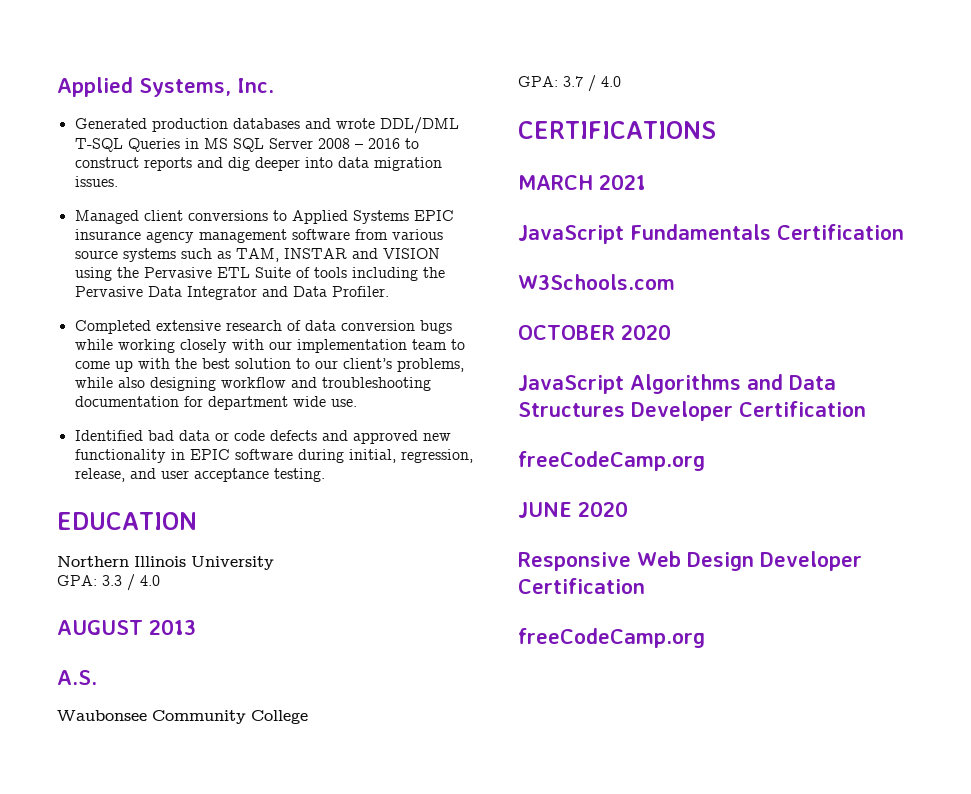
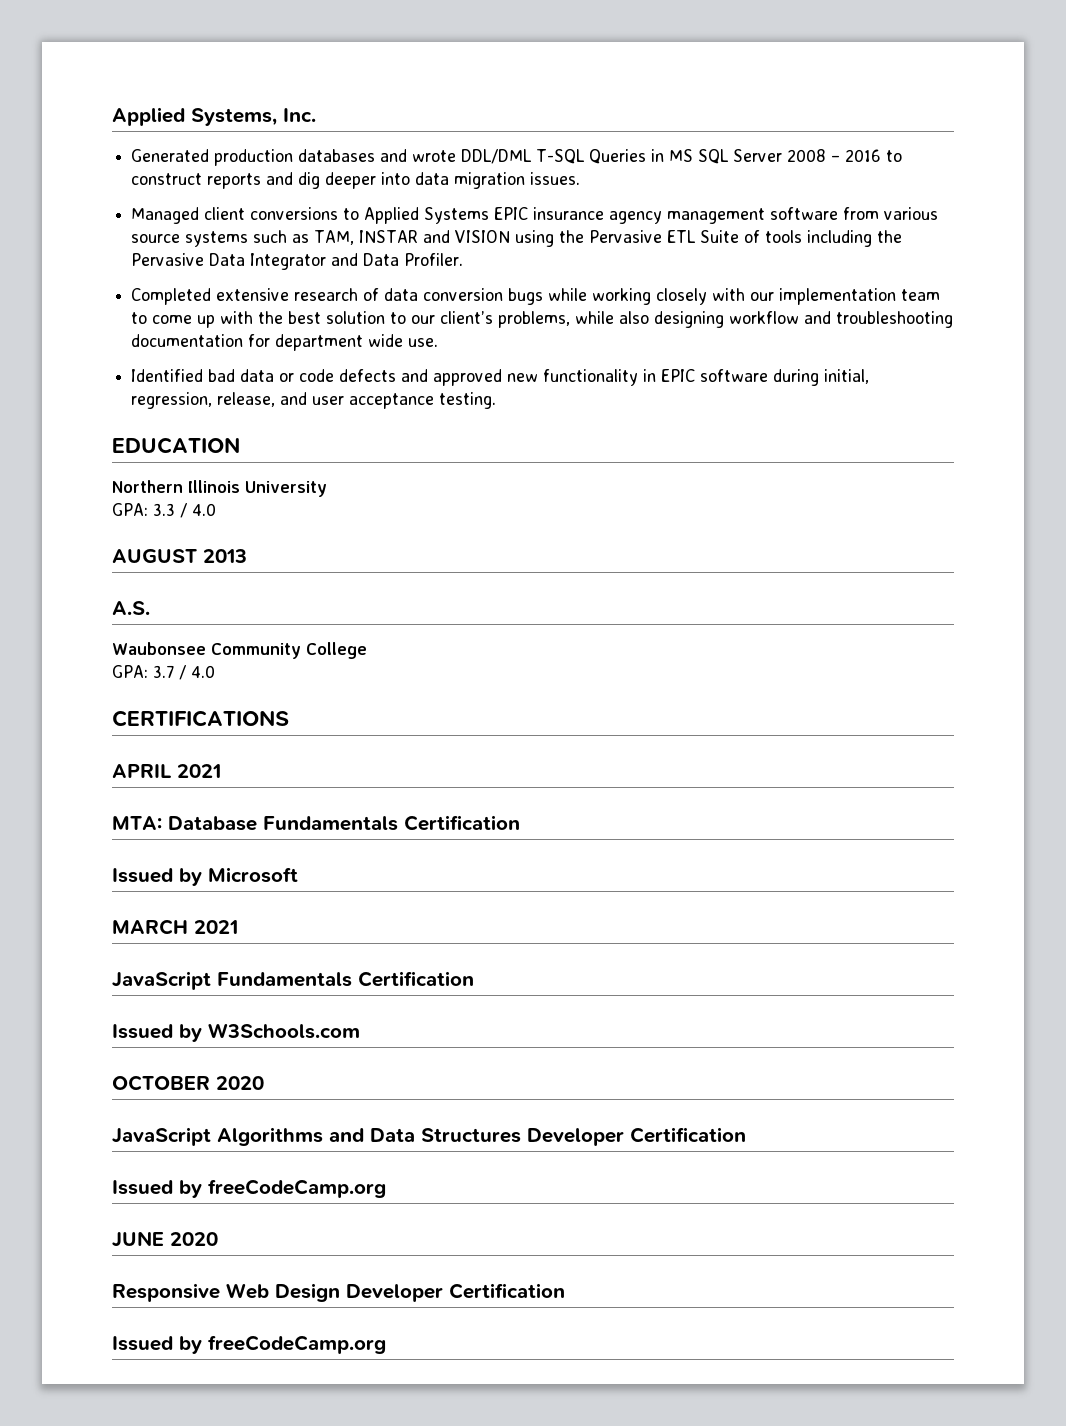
(716, 130) none -> [112,764,221,778] [112,815,520,831] [112,867,298,886] // APRIL 2021 // MTA: Database Fundamentals Certification // Issued by Microsoft
(904, 232) none -> [112,1024,202,1042] Issued by
(866, 409) none -> [112,1180,202,1198] Issued by
(645, 586) none -> [112,1336,202,1354] Issued by

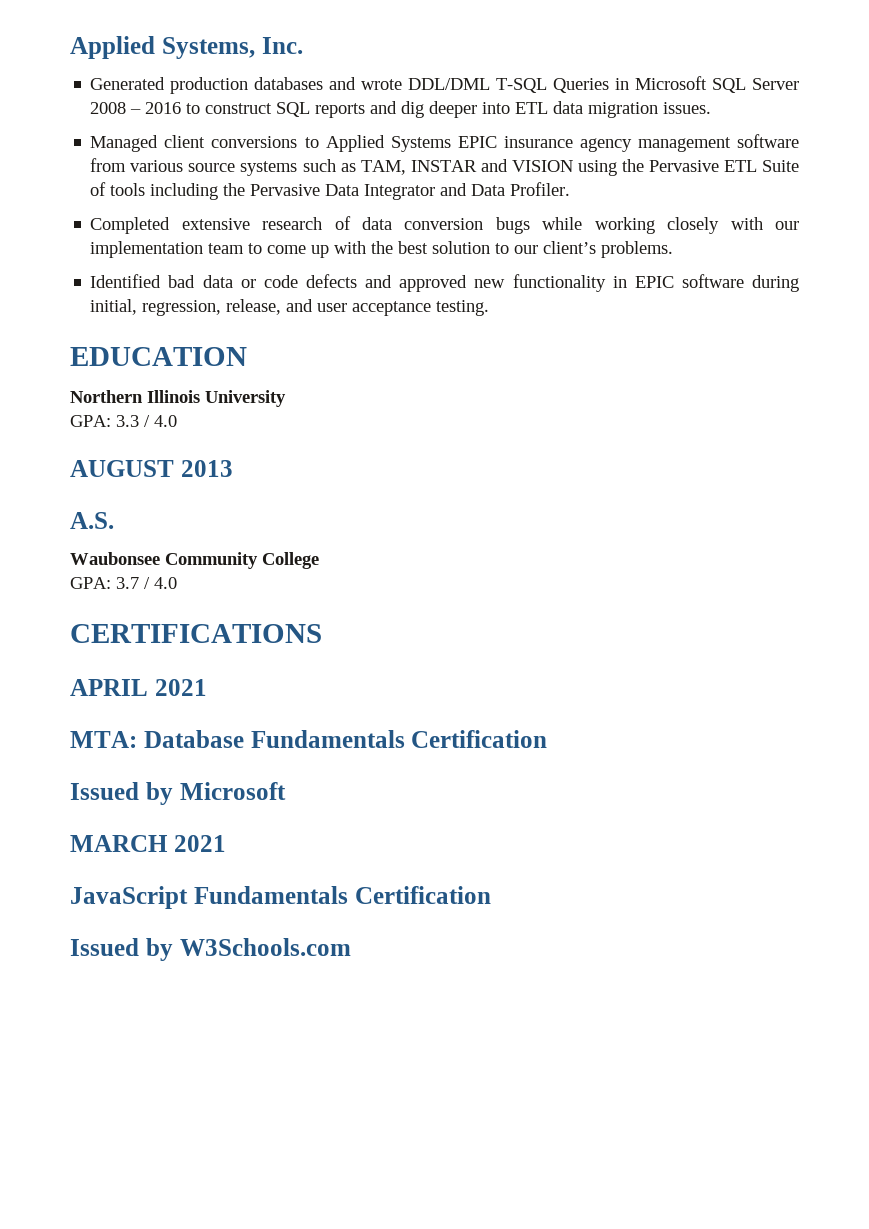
[669,149,694,162] MS -> [635,76,708,90] Microsoft
(203, 179) none -> [276,102,311,117] SQL
(411, 178) none -> [515,102,549,114] ETL
[498,311,954,328] [131,334,439,351] problems, while also designing workflow and troubleshooting documentation for department wide use. -> [601,241,674,258] problems.
[112,1075,264,1091] [112,1127,746,1146] [112,1179,386,1198] [112,1231,218,1248] [112,1283,565,1302] [112,1335,386,1354] // OCTOBER 2020 // JavaScript Algorithms and Data Structures Developer Certification // Issued by freeCodeCamp.org // JUNE 2020 // Responsive Web Design Developer Certification // Issued by freeCodeCamp.org -> (351, 947) none

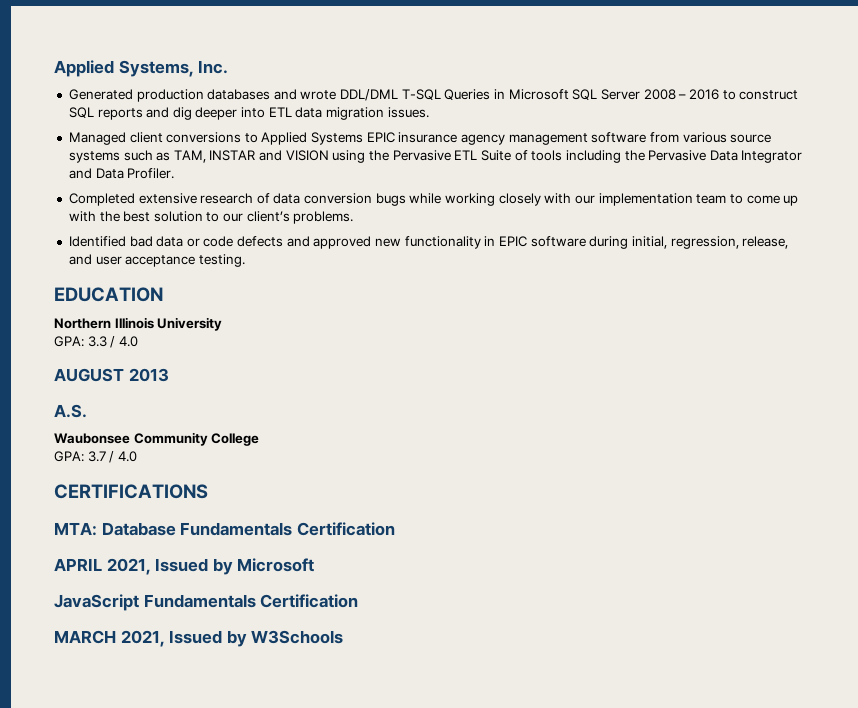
[70,679,207,696] // APRIL 2021 -> (208, 491) none
(548, 739) none -> [54,558,151,575] APRIL 2021,
[70,835,226,852] // MARCH 2021 -> (315, 565) none
[70,938,351,961] Issued by W3Schools.com -> [54,630,344,647] MARCH 2021, Issued by W3Schools

